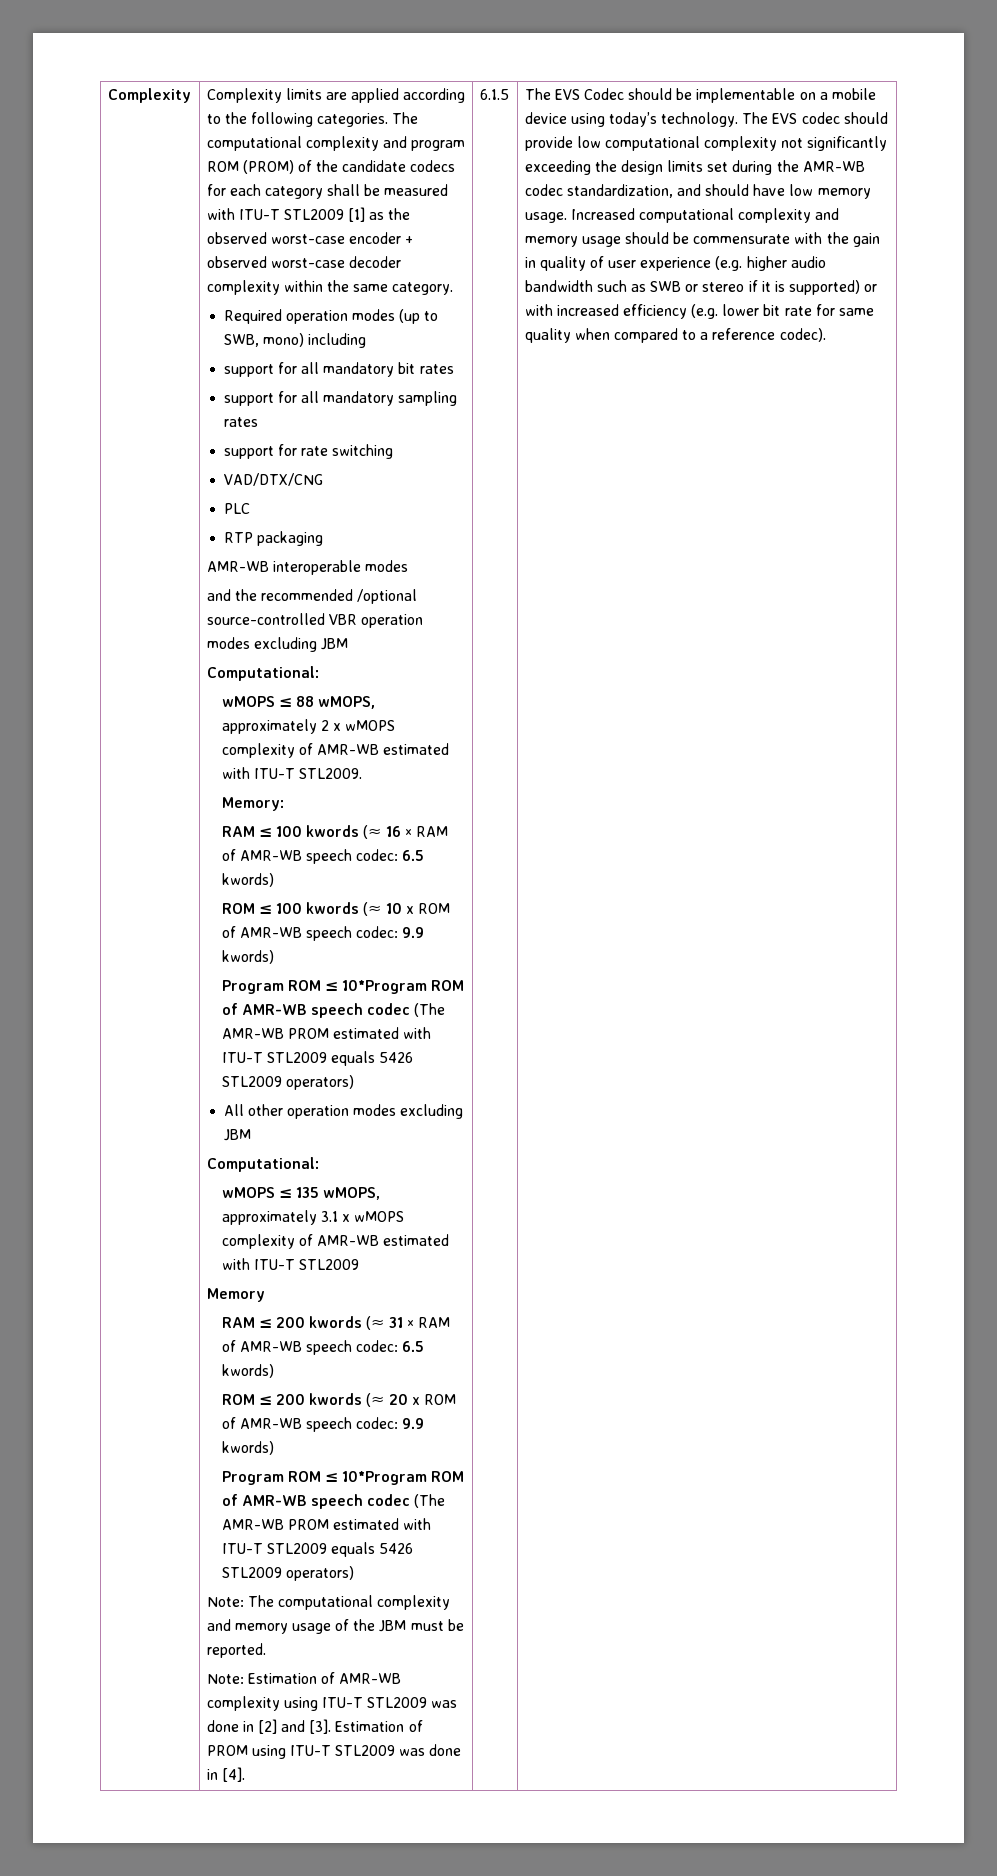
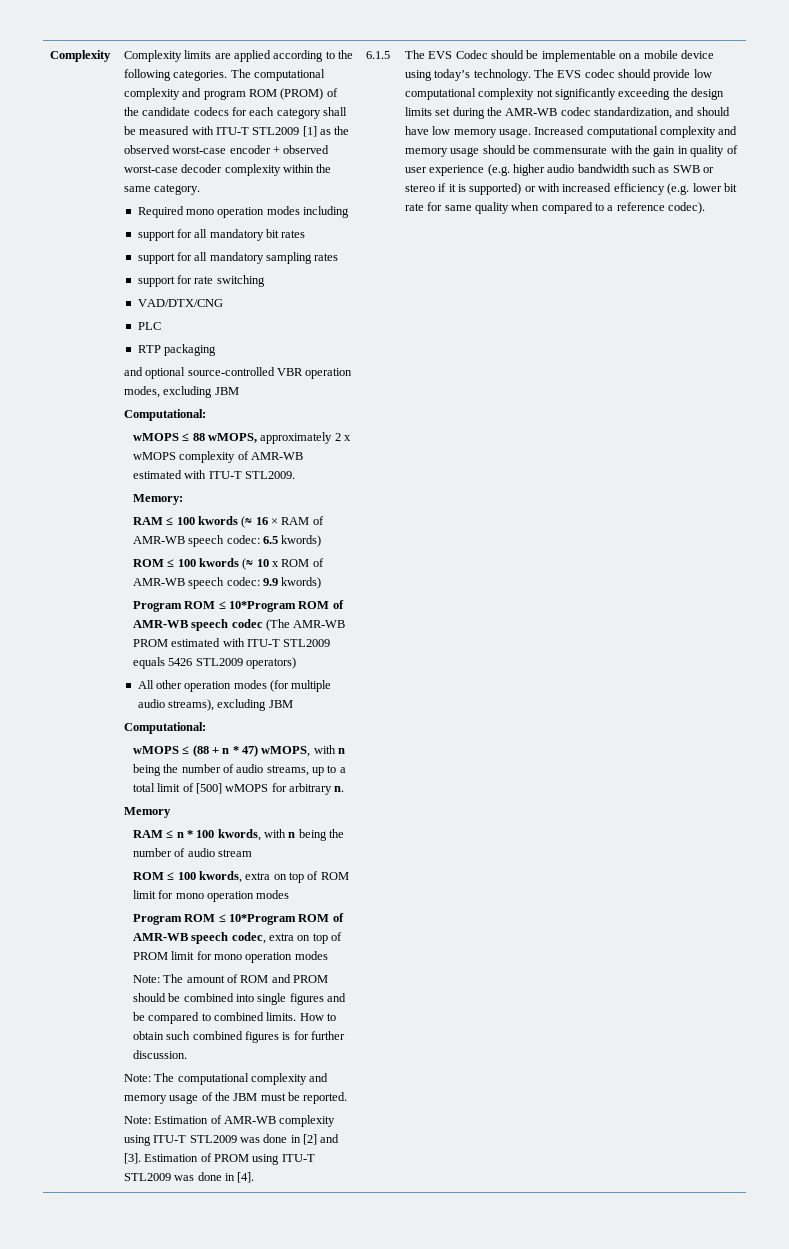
[285,309,439,324] [223,333,304,347] operation modes (up to SWB, mono) -> [185,206,300,218] mono operation modes
[206,560,408,575] [206,589,418,604] AMR-WB interoperable modes // and the recommended /optional -> [123,367,186,379] and optional
[206,637,250,649] modes -> [123,386,160,398] modes,
[400,1104,464,1119] [223,1129,251,1141] [206,1157,319,1172] [221,1187,381,1200] [221,1210,405,1225] [221,1234,450,1249] [221,1258,360,1270] [206,1288,265,1302] [221,1316,450,1330] [221,1340,425,1355] [221,1364,274,1378] [221,1393,456,1407] [221,1417,425,1432] [221,1441,274,1455] [221,1471,465,1485] [221,1494,446,1509] [221,1518,432,1530] [221,1542,414,1557] [221,1566,354,1581] excluding JBM // Computational: // wMOPS ≤ 135 wMOPS, approximately 3.1 x wMOPS complexity of AMR-WB estimated with ITU-T STL2009 // Memory // RAM ≤ 200 kwords (≈ 31 × RAM of AMR-WB speech codec: 6.5 kwords) // ROM ≤ 200 kwords (≈ 20 x ROM of AMR-WB speech codec: 9.9 kwords) // Program ROM ≤ 10*Program ROM of AMR-WB speech codec (The AMR-WB PROM estimated with ITU-T STL2009 equals 5426 STL2009 operators) -> [270,680,332,692] [137,699,293,711] [123,722,206,734] [132,745,346,757] [132,764,346,776] [132,783,345,795] [123,807,171,818] [132,829,345,841] [132,848,252,857] [132,871,349,883] [132,890,290,902] [132,913,344,925] [132,932,343,944] [132,951,328,963] [132,974,329,983] [132,993,347,1005] [132,1012,337,1024] [132,1031,346,1043] [132,1050,187,1059] (for multiple audio streams), excluding JBM // Computational: // wMOPS ≤ (88 + n * 47) wMOPS, with n being the number of audio streams, up to a total limit of [500] wMOPS for arbitrary n. // Memory // RAM ≤ n * 100 kwords, with n being the number of audio stream // ROM ≤ 100 kwords, extra on top of ROM limit for mono operation modes // Program ROM ≤ 10*Program ROM of AMR-WB speech codec, extra on top of PROM limit for mono operation modes // Note: The amount of ROM and PROM should be combined into single figures and be compared to combined limits. How to obtain such combined figures is for further discussion.

